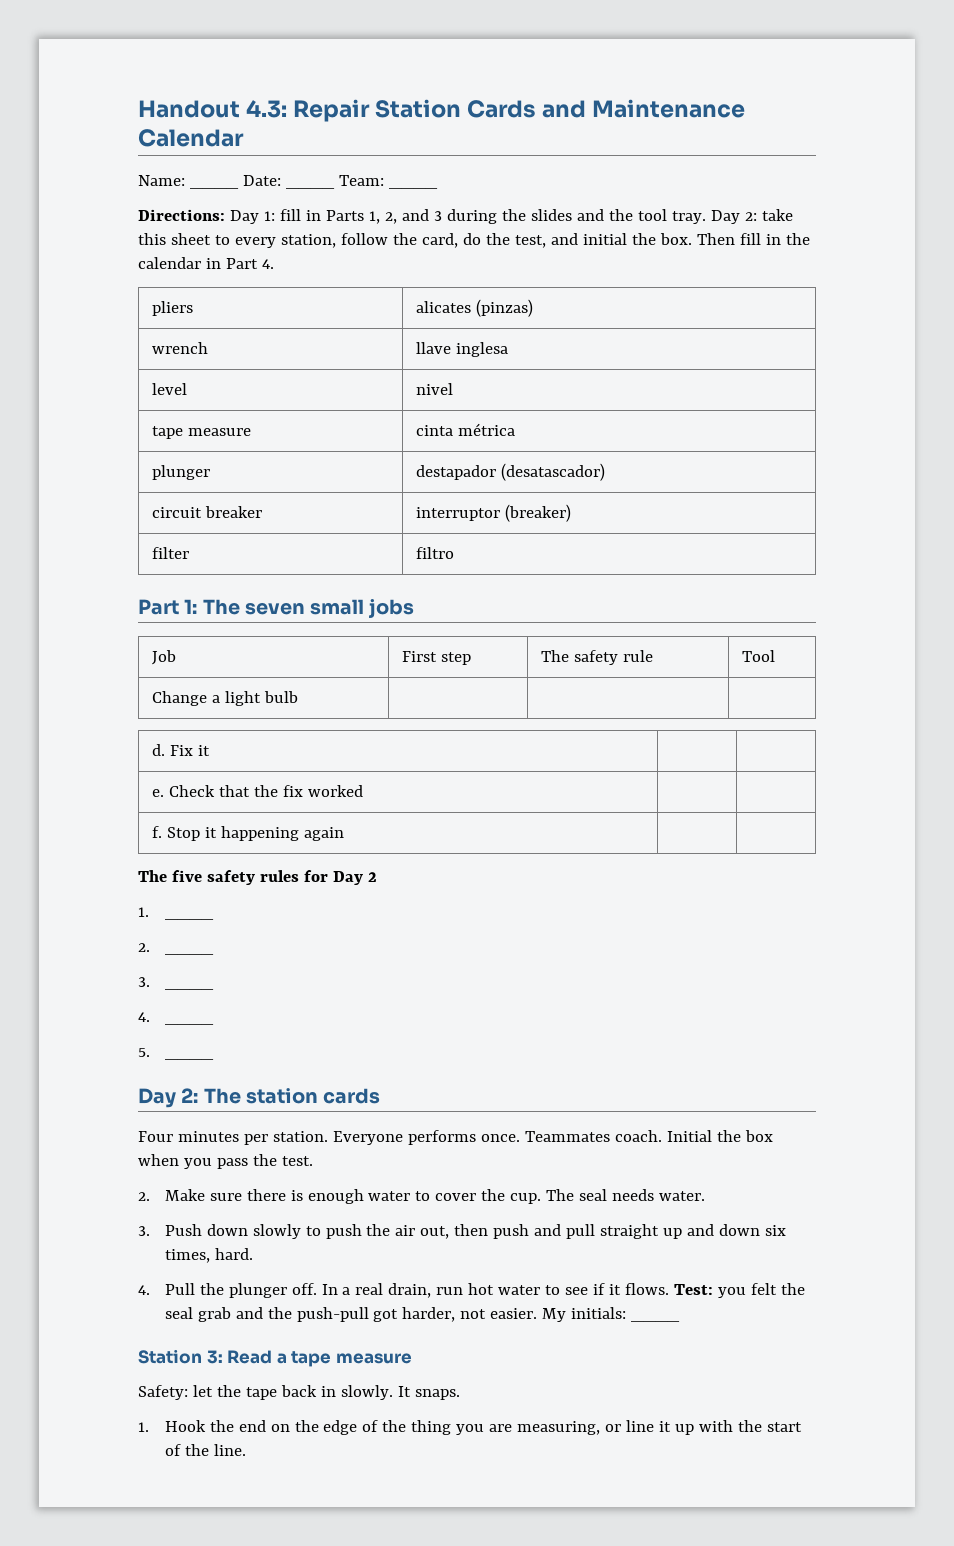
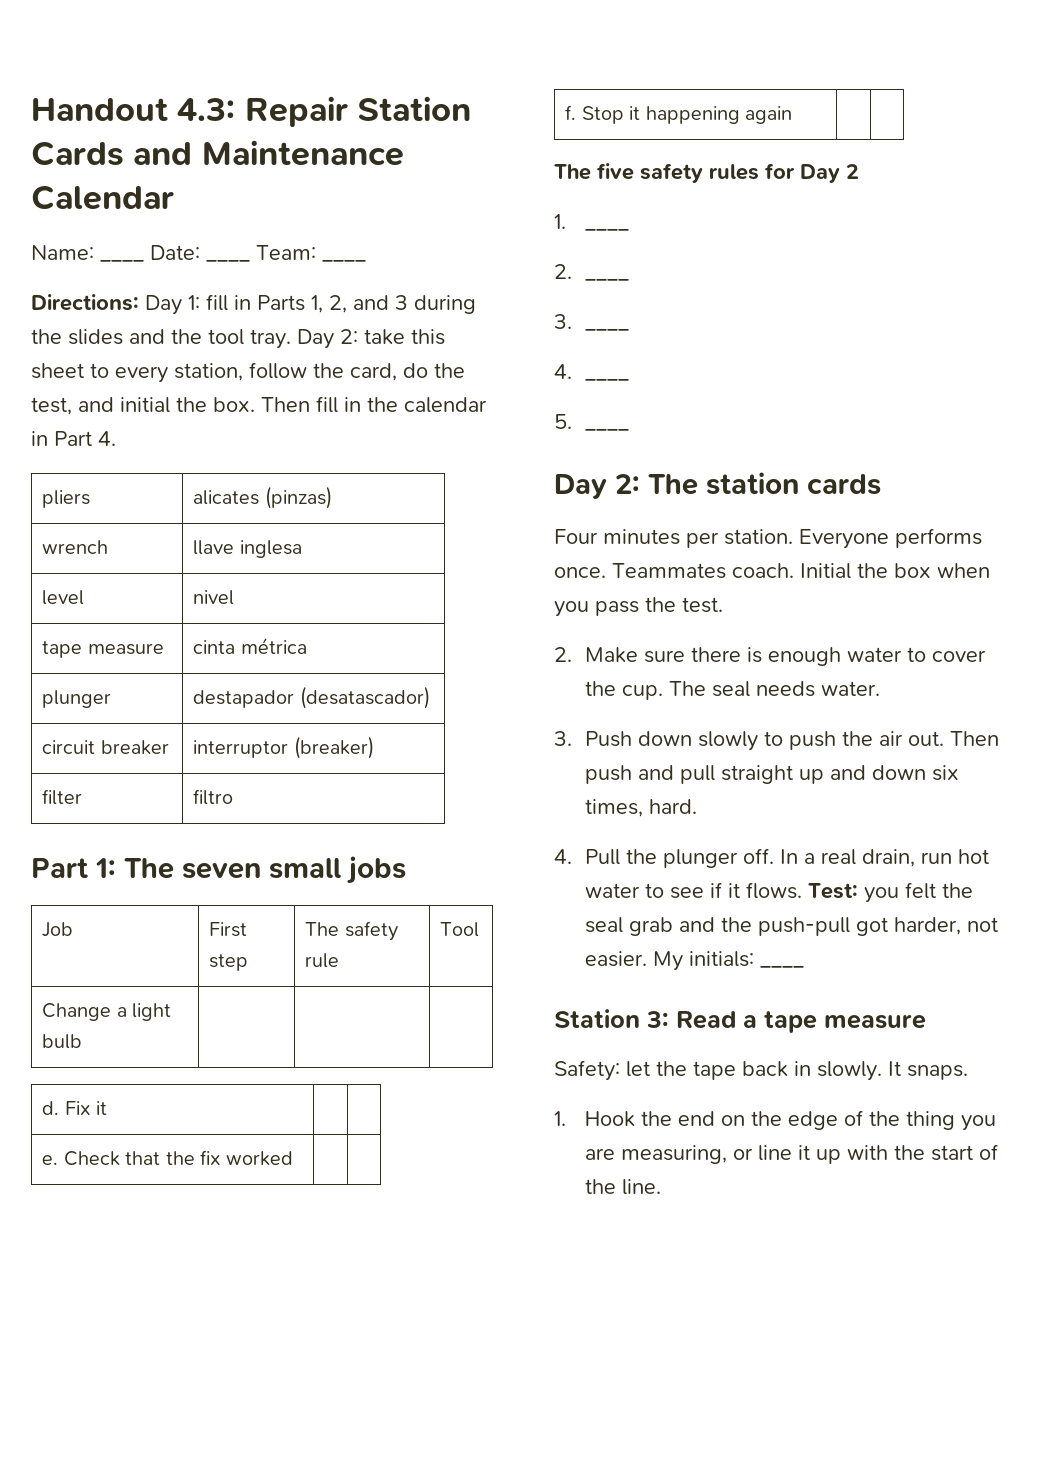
[420,1224,489,1239] out, then -> [907,731,999,746] out. Then

